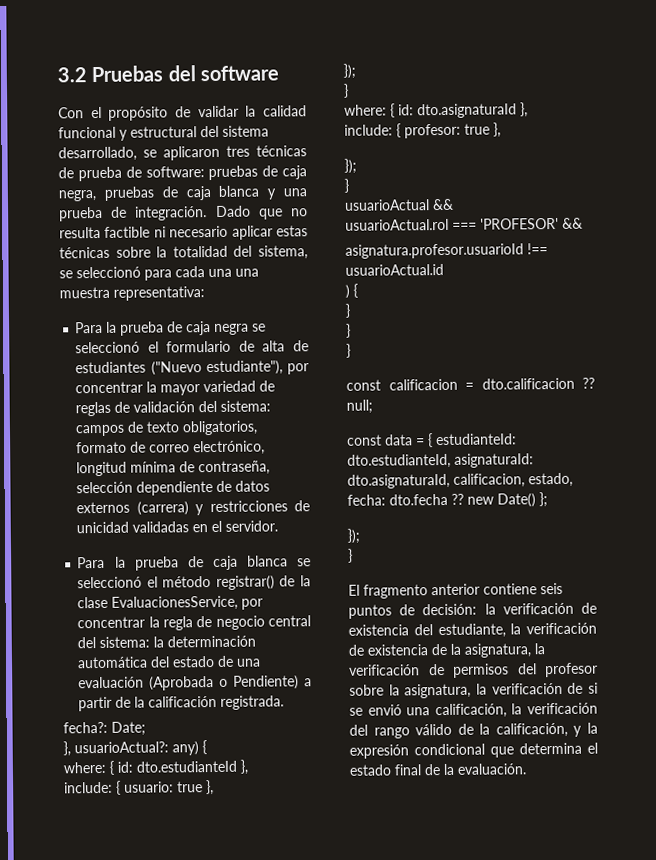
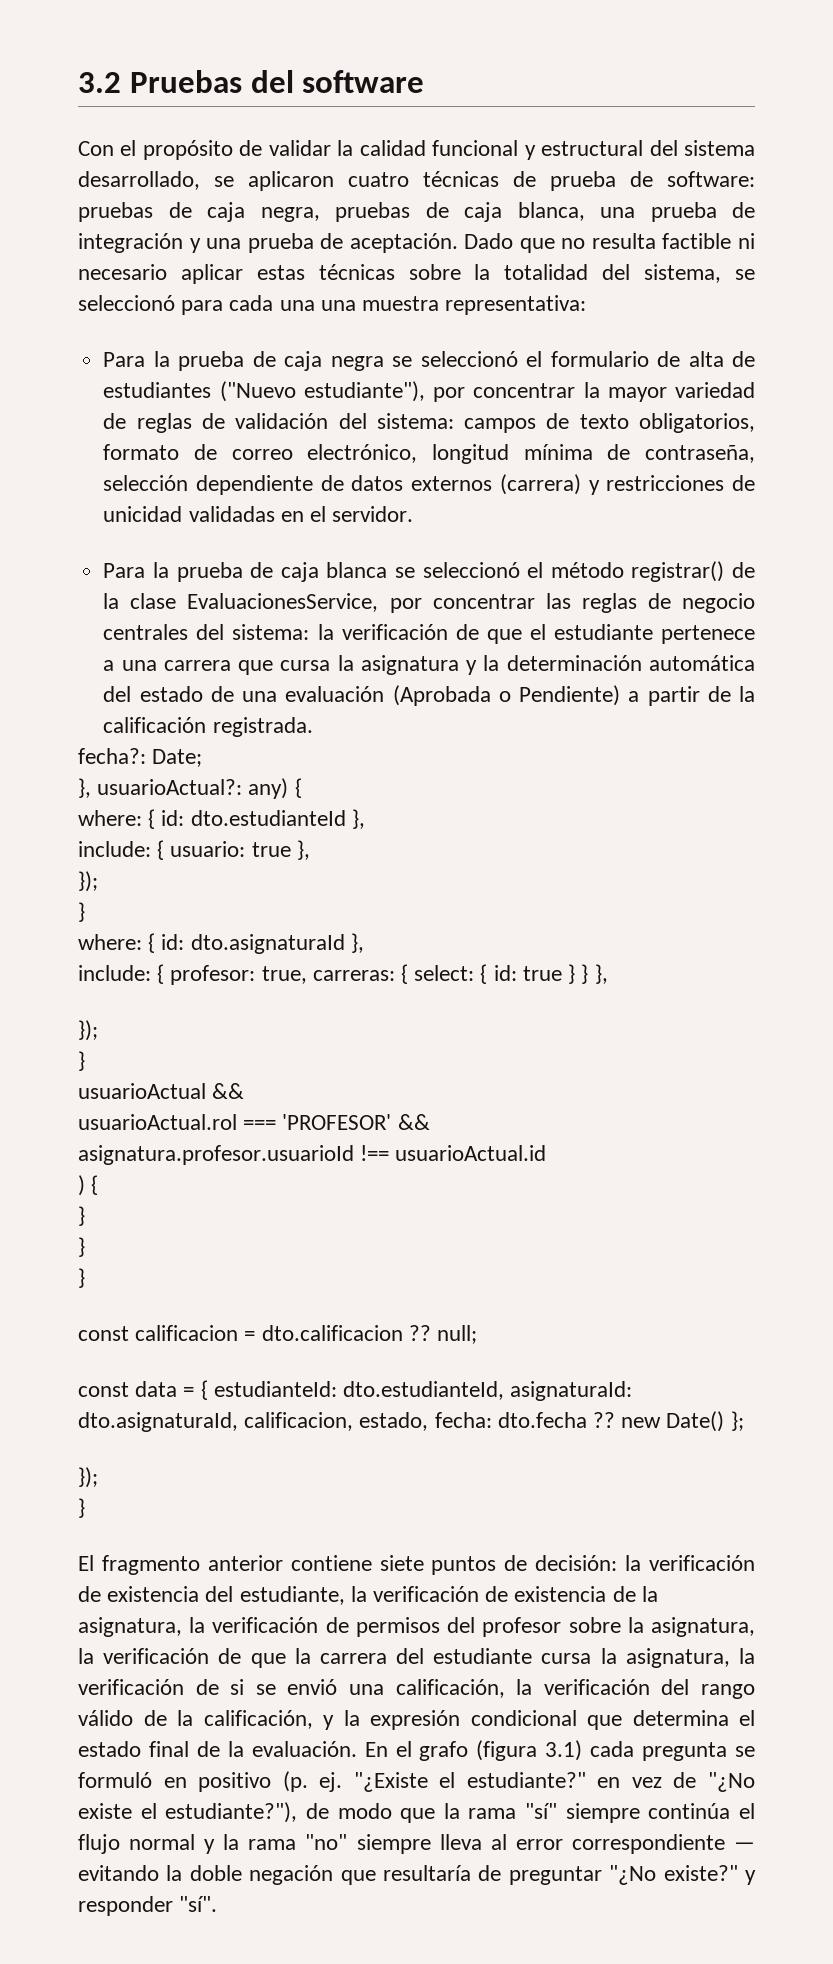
[226,145,250,157] tres -> [348,172,409,187] cuatro
[218,185,260,197] blanca -> [517,202,755,222] [78,233,183,253] blanca, una prueba de integración
[135,206,208,221] integración. -> [349,233,458,253] aceptación.
[148,616,194,631] la regla -> [545,593,637,613] las reglas
[268,615,311,627] central -> [103,624,189,640] centrales
(165, 642) none -> [341,624,755,644] [103,655,500,675] verificación de que el estudiante pertenece a una carrera que cursa la asignatura y la
[464,123,490,135] true -> [261,964,589,984] true, carreras: { select: { id: true } }
[540,582,563,595] seis -> [379,1555,424,1571] siete
(584, 688) none -> [250,1648,755,1668] [78,1679,219,1695] que la carrera del estudiante cursa la asignatura, la verificación de
(527, 769) none -> [364,1740,755,1761] [78,1771,755,1792] [78,1802,755,1823] [78,1834,755,1854] [78,1865,756,1885] [78,1896,218,1916] En el grafo (figura 3.1) cada pregunta se formuló en positivo (p. ej. "¿Existe el estudiante?" en vez de "¿No existe el estudiante?"), de modo que la rama "sí" siempre continúa el flujo normal y la rama "no" siempre lleva al error correspondiente — evitando la doble negación que resultaría de preguntar "¿No existe?" y responder "sí".

